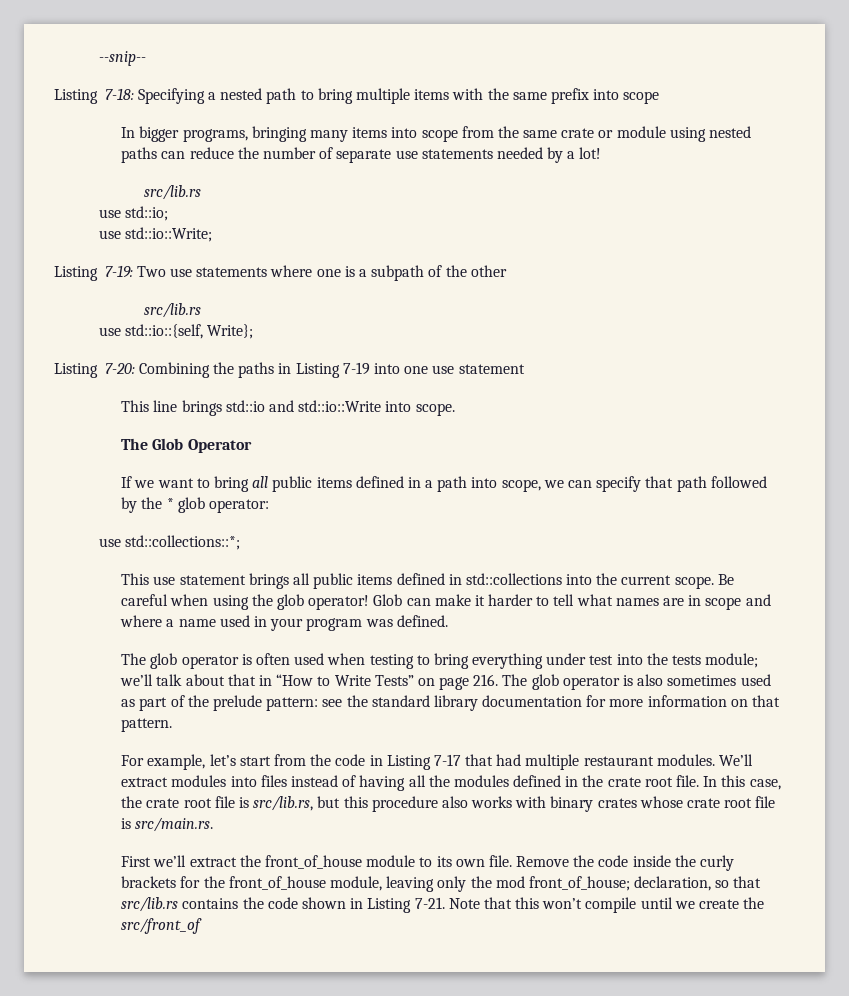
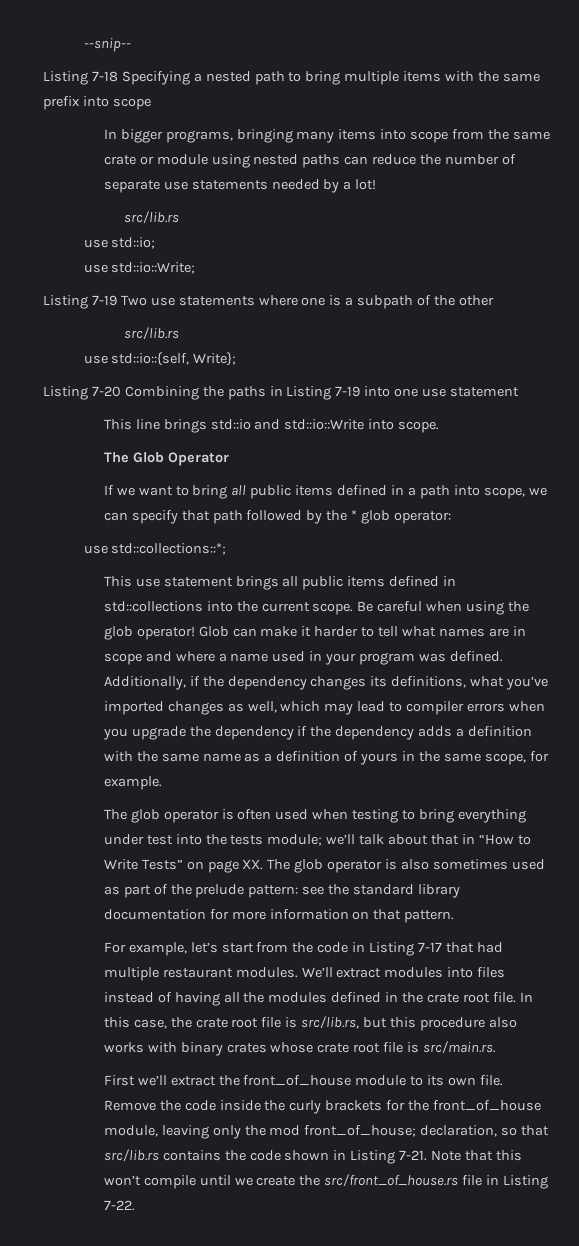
[104,88,134,100] 7-18: -> [91,71,118,82] 7-18
[104,265,133,278] 7-19: -> [91,295,117,306] 7-19
[104,363,135,374] 7-20: -> [91,386,121,397] 7-20
(448, 621) none -> [103,676,549,690] [103,701,545,715] [102,726,533,740] [103,751,549,765] [103,776,162,790] Additionally, if the dependency changes its definitions, what you’ve imported changes as well, which may lead to compiler errors when you upgrade the dependency if the dependency adds a definition with the same name as a definition of yours in the same scope, for example.
[473,674,499,686] 216. -> [242,859,264,870] XX.
[121,918,203,934] src/front_of -> [324,1174,549,1189] [103,1200,135,1211] src/front_of_house.rs file in Listing 7-22.

